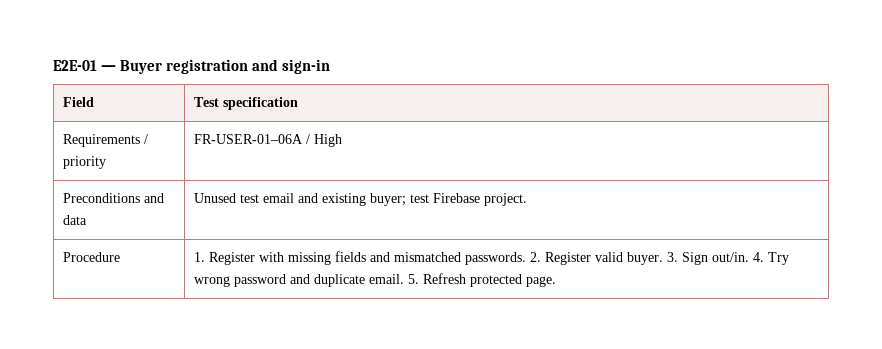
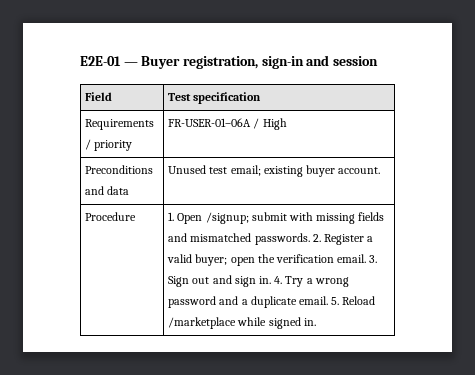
[165,59,330,74] registration and sign-in -> [182,55,378,69] registration, sign-in and session
[263,193,528,206] email and existing buyer; test Firebase project. -> [230,165,381,177] email; existing buyer account.
[209,252,256,265] Register -> [177,212,287,224] Open /signup; submit
[595,252,750,265] valid buyer. 3. Sign out/in. -> [367,236,374,242] [167,254,378,266] [168,275,271,287] a valid buyer; open the verification email. 3. Sign out and sign in.
(790, 258) none -> [306,278,313,284] a
(311, 279) none -> [241,299,248,305] a
[423,273,557,287] Refresh protected page. -> [342,296,376,305] [168,317,316,329] Reload /marketplace while signed in.

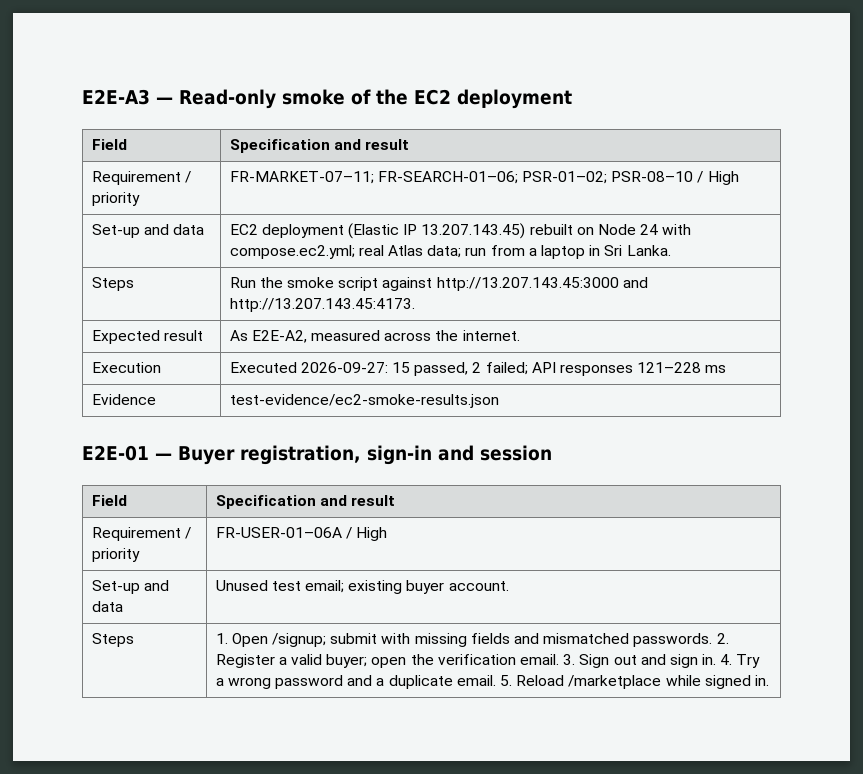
(80, 61) none -> [82,89,572,109] [91,139,127,150] [229,139,410,153] [91,171,191,185] [91,192,140,206] [229,171,739,185] [91,224,205,238] [229,223,692,239] [229,245,671,259] [91,277,134,291] [229,277,648,291] [229,298,415,312] [91,330,203,344] [229,330,520,343] [91,362,161,373] [229,362,727,376] [91,394,156,405] [229,394,499,408] E2E-A3 — Read-only smoke of the EC2 deployment // Field | Specification and result // Requirement / priority | FR-MARKET-07–11; FR-SEARCH-01–06; PSR-01–02; PSR-08–10 / High // Set-up and data | EC2 deployment (Elastic IP 13.207.143.45) rebuilt on Node 24 with compose.ec2.yml; real Atlas data; run from a laptop in Sri Lanka. // Steps | Run the smoke script against http://13.207.143.45:3000 and http://13.207.143.45:4173. // Expected result | As E2E-A2, measured across the internet. // Execution | Executed 2026-09-27: 15 passed, 2 failed; API responses 121–228 ms // Evidence | test-evidence/ec2-smoke-results.json //
[168,92,262,104] [85,119,155,130] Test specification // Requirements -> [215,495,396,509] [91,527,181,541] Specification and result // Requirement
[85,165,154,174] Preconditions -> [91,580,140,594] Set-up
[85,212,137,221] Procedure -> [91,633,134,647] Steps

